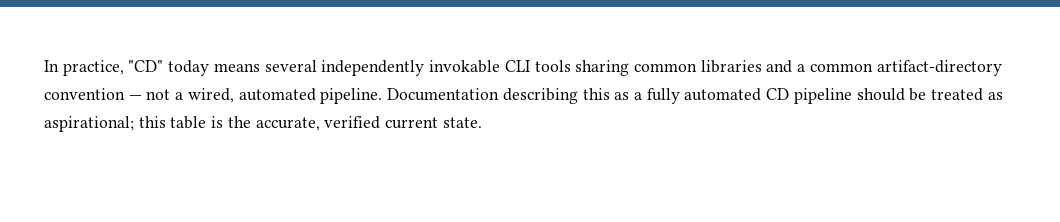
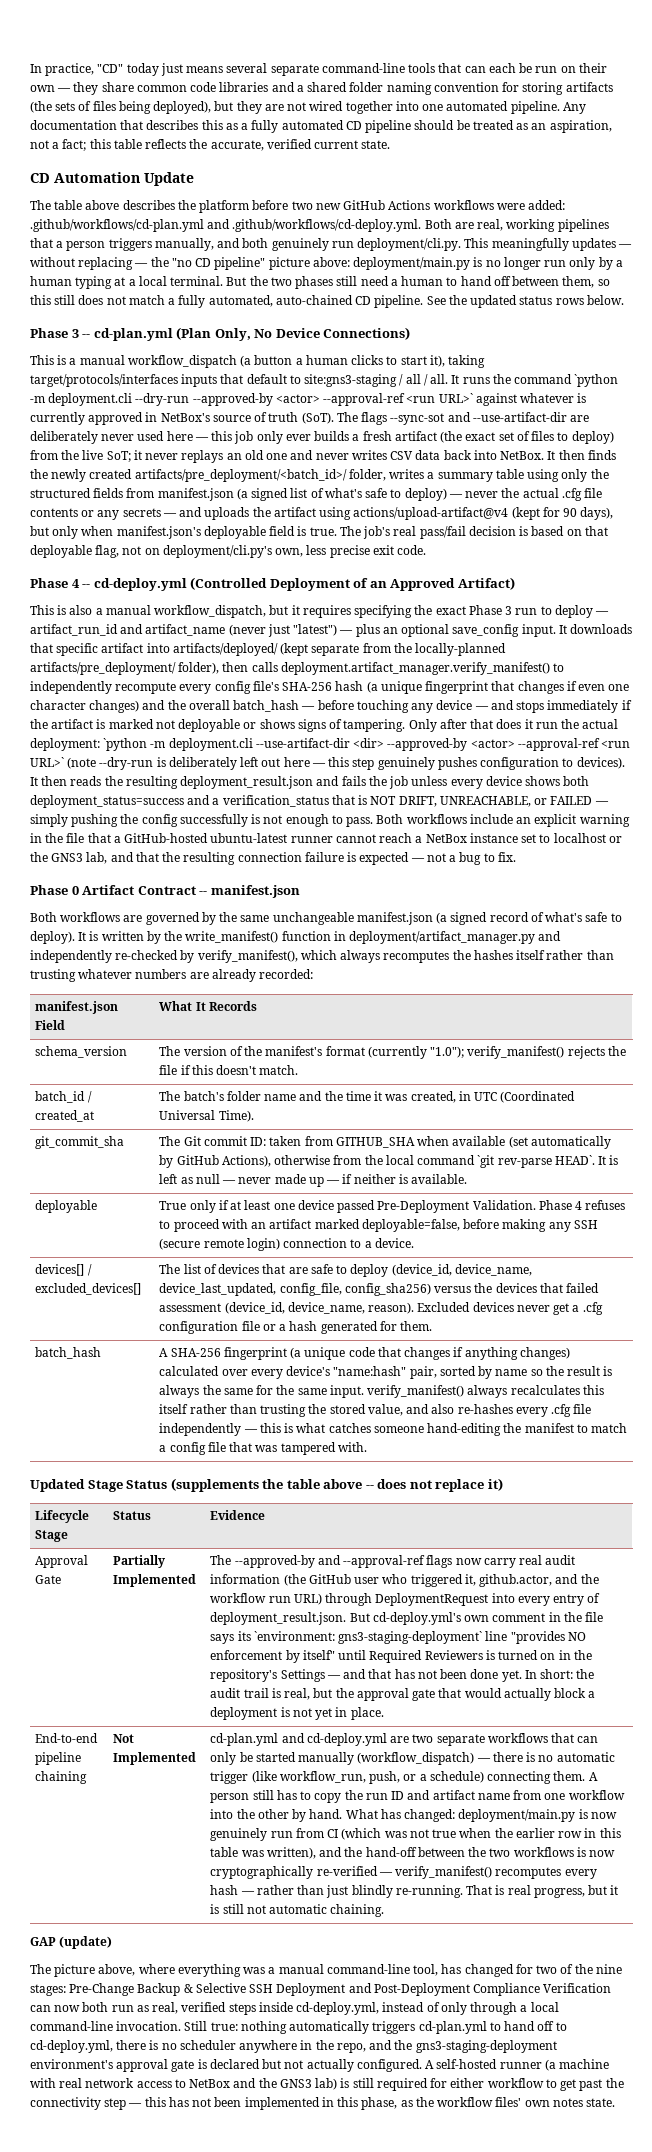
(210, 68) none -> [160,63,183,76] just
[321,60,1002,76] [44,88,578,104] independently invokable CLI tools sharing common libraries and a common artifact-directory convention — not a wired, automated pipeline. Documentation describing -> [270,63,607,76] [30,82,613,95] [30,101,586,114] [30,120,199,130] separate command-line tools that can each be run on their own — they share common code libraries and a shared folder naming convention for storing artifacts (the sets of files being deployed), but they are not wired together into one automated pipeline. Any documentation that describes
[44,116,224,132] aspirational; this table is -> [531,120,612,133] [30,139,187,151] an aspiration, not a fact; this table reflects
(482, 122) none -> [30,172,194,186] [30,200,566,213] [30,219,609,232] [30,238,633,251] [30,257,623,270] [30,276,610,289] [30,295,624,308] [30,327,411,341] [30,355,486,368] [30,374,619,387] [30,393,587,406] [30,412,590,425] [30,431,614,444] [30,450,616,463] [30,469,609,482] [30,488,603,501] [30,507,614,520] [30,526,608,539] [30,545,427,558] [30,577,515,591] [30,605,610,618] [30,624,633,637] [30,643,507,656] [30,662,565,675] [30,681,630,694] [30,700,632,713] [30,719,619,732] [30,738,631,751] [30,757,625,770] [30,776,590,789] [30,795,609,808] [30,814,630,827] [30,833,622,843] [30,852,516,865] [30,885,300,898] [30,912,622,925] [30,931,562,944] [30,950,614,963] [30,969,314,982] [35,1001,119,1014] [35,1020,66,1030] [159,1001,257,1011] [35,1046,128,1058] [159,1046,626,1059] [159,1065,299,1075] [35,1091,92,1103] [35,1110,95,1122] [159,1091,576,1103] [159,1110,254,1122] [35,1136,125,1149] [159,1136,611,1149] [159,1155,619,1168] [159,1174,468,1187] [35,1200,98,1213] [159,1200,626,1213] [159,1219,598,1232] [159,1238,414,1251] [35,1264,92,1276] [35,1283,142,1295] [159,1264,532,1277] [159,1283,600,1296] [159,1302,603,1315] [159,1321,433,1334] [35,1347,102,1359] [159,1347,570,1360] [159,1366,613,1379] [159,1385,604,1398] [159,1404,592,1417] [159,1423,628,1436] [159,1442,367,1455] [30,1478,503,1492] [35,1510,90,1523] [35,1530,69,1542] [113,1511,152,1520] [210,1510,266,1520] [35,1555,89,1568] [35,1575,62,1584] [113,1555,166,1568] [113,1574,197,1587] [210,1555,576,1568] [210,1574,599,1587] [210,1593,601,1606] [210,1612,604,1625] [210,1631,586,1644] [210,1650,592,1663] [210,1669,595,1682] [210,1688,596,1701] [210,1707,384,1720] [35,1733,99,1743] [35,1752,82,1765] [35,1771,88,1784] [113,1734,135,1743] [113,1752,197,1765] [210,1733,599,1746] [210,1752,615,1765] [210,1771,598,1784] [210,1790,625,1803] [210,1809,617,1822] [210,1828,621,1841] [210,1847,616,1859] [210,1866,597,1879] [210,1885,619,1898] [210,1904,385,1917] [30,1936,113,1949] [30,1964,622,1977] [30,1983,612,1996] [30,2002,559,2015] [30,2021,567,2034] [30,2040,557,2053] [30,2059,610,2072] [30,2078,624,2091] [30,2097,616,2110] // CD Automation Update // The table above describes the platform before two new GitHub Actions workflows were added: .github/workflows/cd-plan.yml and .github/workflows/cd-deploy.yml. Both are real, working pipelines that a person triggers manually, and both genuinely run deployment/cli.py. This meaningfully updates — without replacing — the "no CD pipeline" picture above: deployment/main.py is no longer run only by a human typing at a local terminal. But the two phases still need a human to hand off between them, so this still does not match a fully automated, auto-chained CD pipeline. See the updated status rows below. // Phase 3 -- cd-plan.yml (Plan Only, No Device Connections) // This is a manual workflow_dispatch (a button a human clicks to start it), taking target/protocols/interfaces inputs that default to site:gns3-staging / all / all. It runs the command `python -m deployment.cli --dry-run --approved-by <actor> --approval-ref <run URL>` against whatever is currently approved in NetBox's source of truth (SoT). The flags --sync-sot and --use-artifact-dir are deliberately never used here — this job only ever builds a fresh artifact (the exact set of files to deploy) from the live SoT; it never replays an old one and never writes CSV data back into NetBox. It then finds the newly created artifacts/pre_deployment/<batch_id>/ folder, writes a summary table using only the structured fields from manifest.json (a signed list of what's safe to deploy) — never the actual .cfg file contents or any secrets — and uploads the artifact using actions/upload-artifact@v4 (kept for 90 days), but only when manifest.json's deployable field is true. The job's real pass/fail decision is based on that deployable flag, not on deployment/cli.py's own, less precise exit code. // Phase 4 -- cd-deploy.yml (Controlled Deployment of an Approved Artifact) // This is also a manual workflow_dispatch, but it requires specifying the exact Phase 3 run to deploy — artifact_run_id and artifact_name (never just "latest") — plus an optional save_config input. It downloads that specific artifact into artifacts/deployed/ (kept separate from the locally-planned artifacts/pre_deployment/ folder), then calls deployment.artifact_manager.verify_manifest() to independently recompute every config file's SHA-256 hash (a unique fingerprint that changes if even one character changes) and the overall batch_hash — before touching any device — and stops immediately if the artifact is marked not deployable or shows signs of tampering. Only after that does it run the actual deployment: `python -m deployment.cli --use-artifact-dir <dir> --approved-by <actor> --approval-ref <run URL>` (note --dry-run is deliberately left out here — this step genuinely pushes configuration to devices). It then reads the resulting deployment_result.json and fails the job unless every device shows both deployment_status=success and a verification_status that is NOT DRIFT, UNREACHABLE, or FAILED — simply pushing the config successfully is not enough to pass. Both workflows include an explicit warning in the file that a GitHub-hosted ubuntu-latest runner cannot reach a NetBox instance set to localhost or the GNS3 lab, and that the resulting connection failure is expected — not a bug to fix. // Phase 0 Artifact Contract -- manifest.json // Both workflows are governed by the same unchangeable manifest.json (a signed record of what's safe to deploy). It is written by the write_manifest() function in deployment/artifact_manager.py and independently re-checked by verify_manifest(), which always recomputes the hashes itself rather than trusting whatever numbers are already recorded: // manifest.json Field | What It Records // schema_version | The version of the manifest's format (currently "1.0"); verify_manifest() rejects the file if this doesn't match. // batch_id / created_at | The batch's folder name and the time it was created, in UTC (Coordinated Universal Time). // git_commit_sha | The Git commit ID: taken from GITHUB_SHA when available (set automatically by GitHub Actions), otherwise from the local command `git rev-parse HEAD`. It is left as null — never made up — if neither is available. // deployable | True only if at least one device passed Pre-Deployment Validation. Phase 4 refuses to proceed with an artifact marked deployable=false, before making any SSH (secure remote login) connection to a device. // devices[] / excluded_devices[] | The list of devices that are safe to deploy (device_id, device_name, device_last_updated, config_file, config_sha256) versus the devices that failed assessment (device_id, device_name, reason). Excluded devices never get a .cfg configuration file or a hash generated for them. // batch_hash | A SHA-256 fingerprint (a unique code that changes if anything changes) calculated over every device's "name:hash" pair, sorted by name so the result is always the same for the same input. verify_manifest() always recalculates this itself rather than trusting the stored value, and also re-hashes every .cfg file independently — this is what catches someone hand-editing the manifest to match a config file that was tampered with. // Updated Stage Status (supplements the table above -- does not replace it) // Lifecycle Stage | Status | Evidence // Approval Gate | Partially Implemented | The --approved-by and --approval-ref flags now carry real audit information (the GitHub user who triggered it, github.actor, and the workflow run URL) through DeploymentRequest into every entry of deployment_result.json. But cd-deploy.yml's own comment in the file says its `environment: gns3-staging-deployment` line "provides NO enforcement by itself" until Required Reviewers is turned on in the repository's Settings — and that has not been done yet. In short: the audit trail is real, but the approval gate that would actually block a deployment is not yet in place. // End-to-end pipeline chaining | Not Implemented | cd-plan.yml and cd-deploy.yml are two separate workflows that can only be started manually (workflow_dispatch) — there is no automatic trigger (like workflow_run, push, or a schedule) connecting them. A person still has to copy the run ID and artifact name from one workflow into the other by hand. What has changed: deployment/main.py is now genuinely run from CI (which was not true when the earlier row in this table was written), and the hand-off between the two workflows is now cryptographically re-verified — verify_manifest() recomputes every hash — rather than just blindly re-running. That is real progress, but it is still not automatic chaining. // GAP (update) // The picture above, where everything was a manual command-line tool, has changed for two of the nine stages: Pre-Change Backup & Selective SSH Deployment and Post-Deployment Compliance Verification can now both run as real, verified steps inside cd-deploy.yml, instead of only through a local command-line invocation. Still true: nothing automatically triggers cd-plan.yml to hand off to cd-deploy.yml, there is no scheduler anywhere in the repo, and the gns3-staging-deployment environment's approval gate is declared but not actually configured. A self-hosted runner (a machine with real network access to NetBox and the GNS3 lab) is still required for either workflow to get past the connectivity step — this has not been implemented in this phase, as the workflow files' own notes state.

